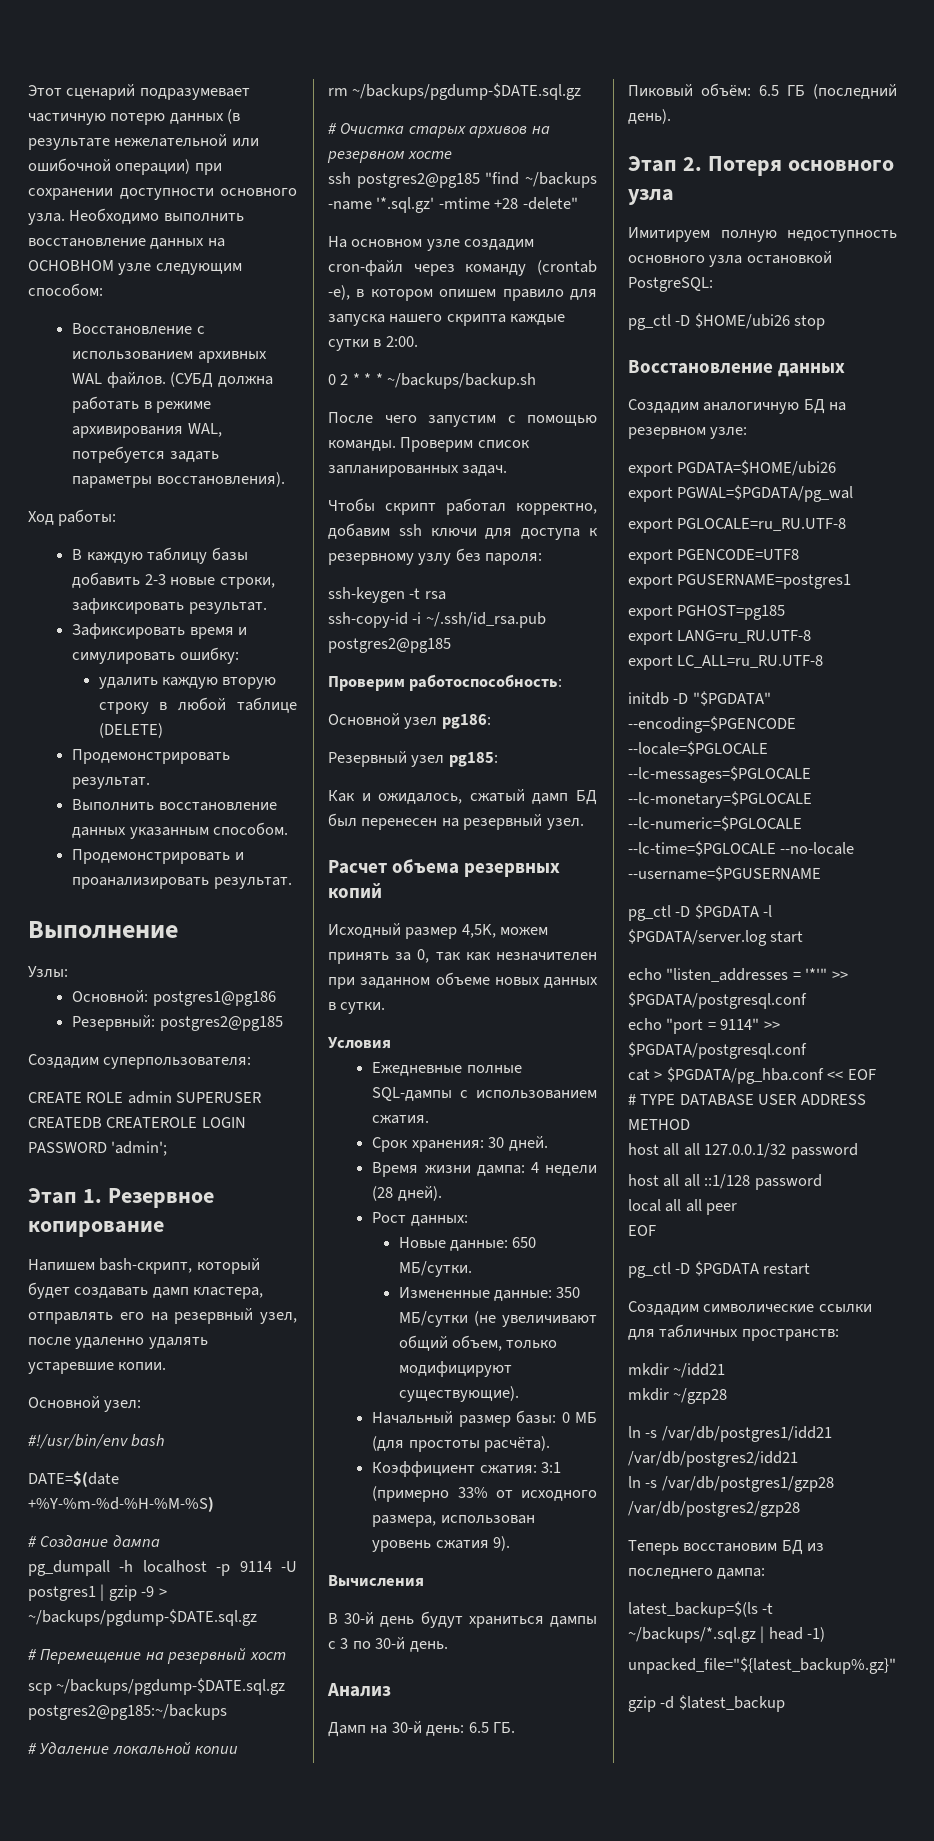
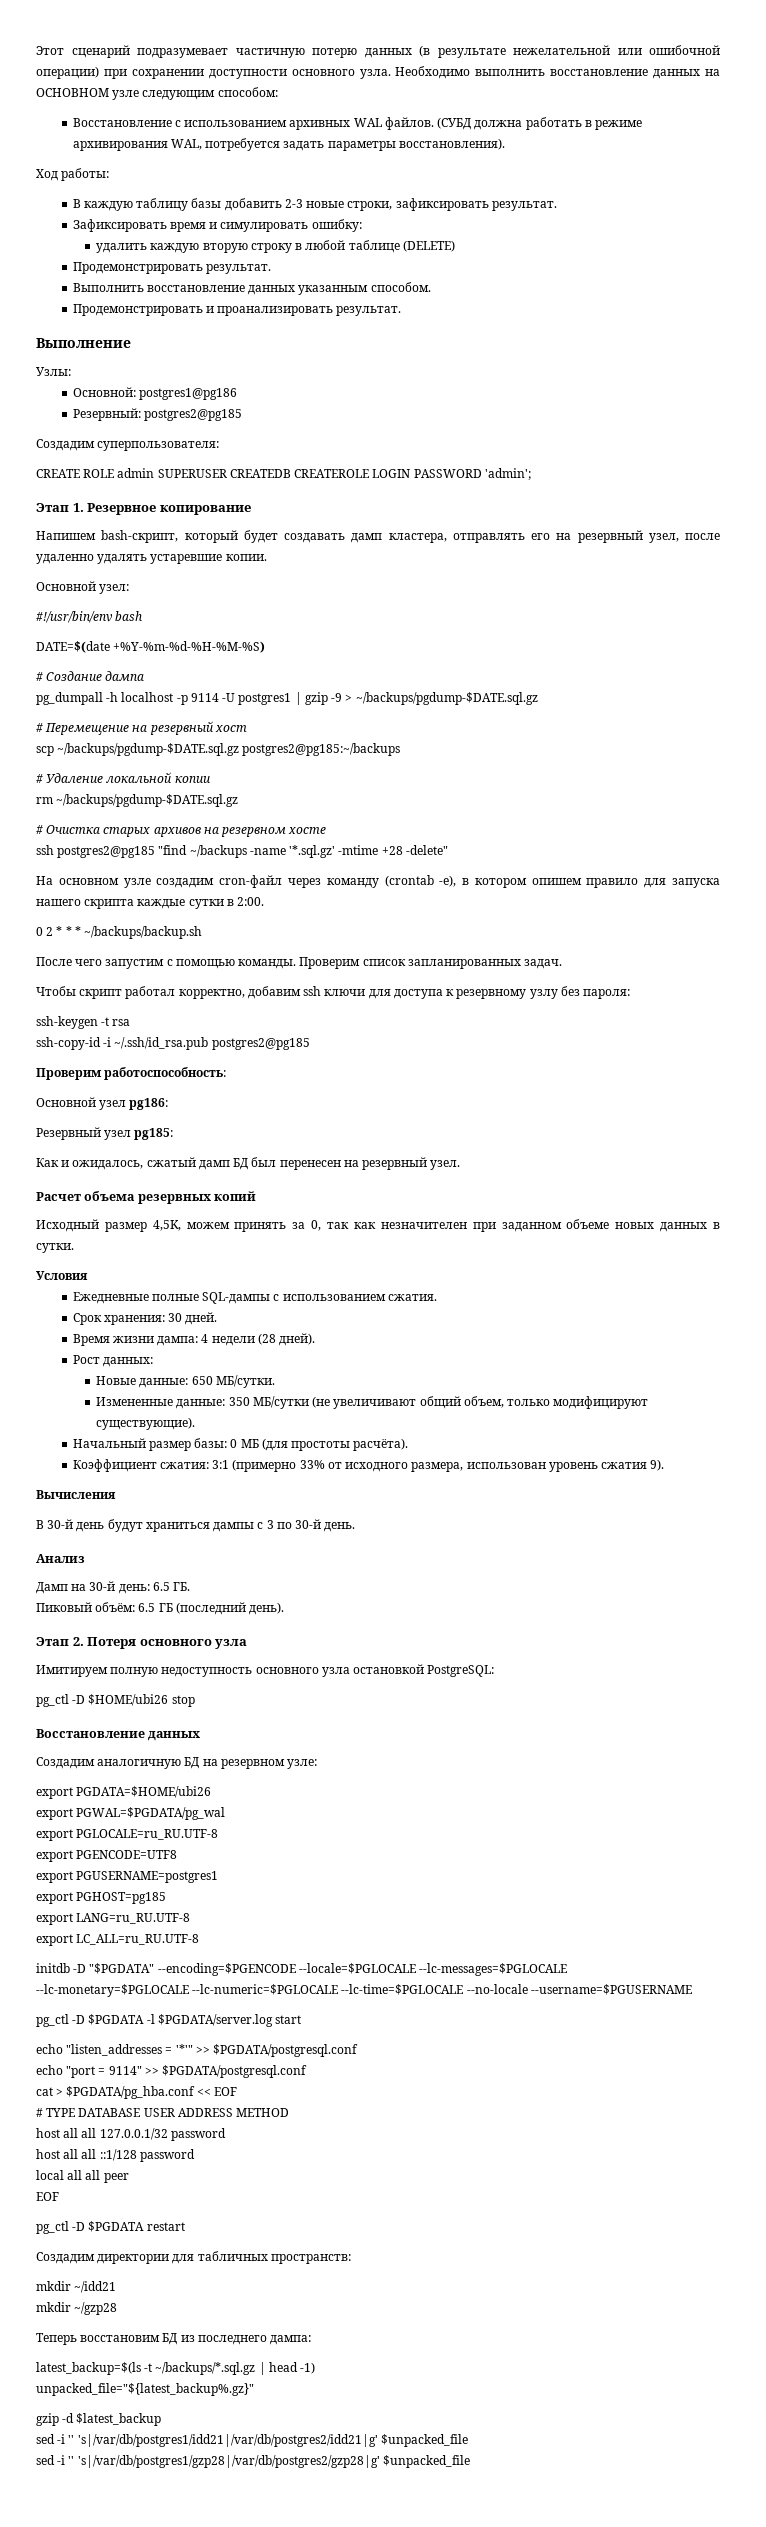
[703,1304,872,1313] символические ссылки -> [97,2254,170,2264] директории
[628,1426,832,1442] [628,1451,798,1467] [628,1476,834,1492] [628,1501,800,1517] // ln -s /var/db/postgres1/idd21 /var/db/postgres2/idd21 // ln -s /var/db/postgres1/gzp28 /var/db/postgres2/gzp28 -> (118, 2308) none
(785, 1703) none -> [36,2434,468,2447] [36,2455,470,2468] // sed -i '' 's|/var/db/postgres1/idd21|/var/db/postgres2/idd21|g' $unpacked_file // sed -i '' 's|/var/db/postgres1/gzp28|/var/db/postgres2/gzp28|g' $unpacked_file

